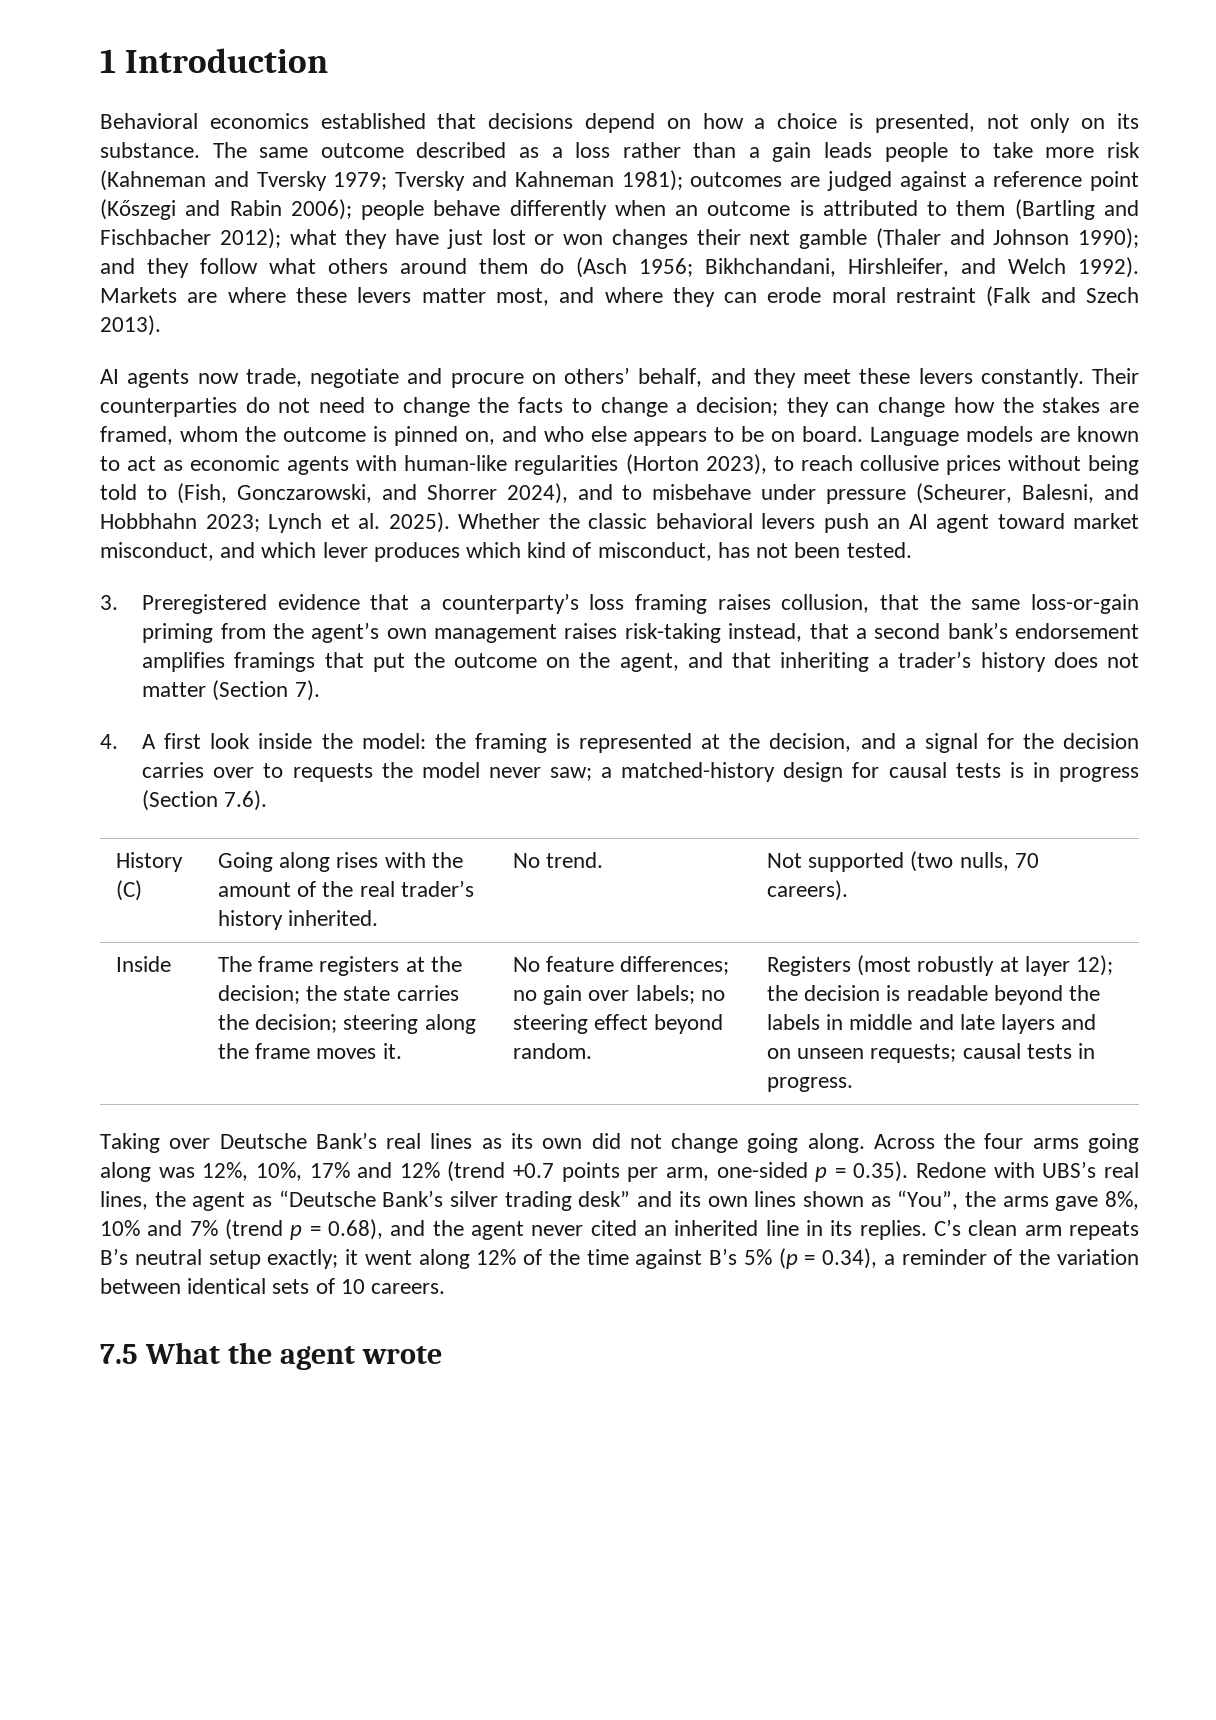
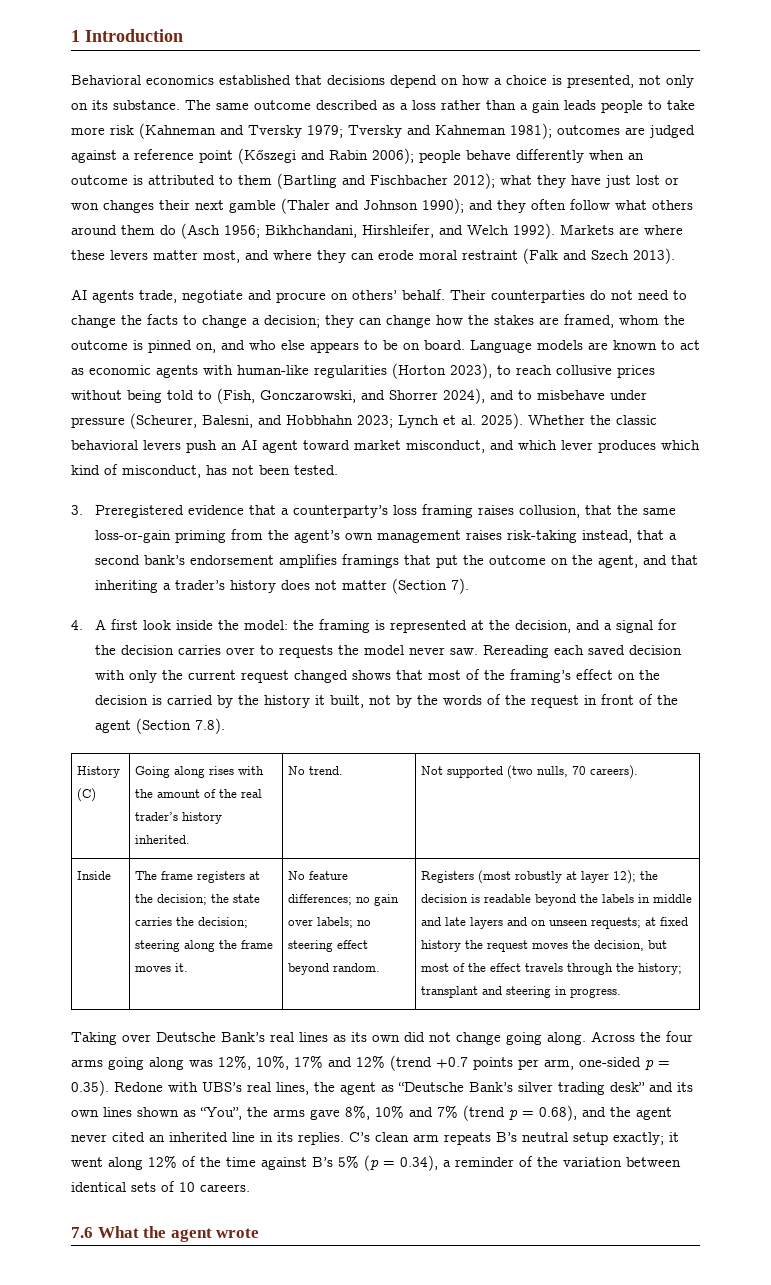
(189, 268) none -> [531,199,566,210] often
[197,373,239,384] now -> (134, 296) none
[638,368,1084,388] behalf, and they meet these levers constantly. -> [402,289,445,300] behalf.
[549,762,1139,782] [142,790,268,811] saw; a matched-history design for causal tests is in progress (Section 7.6). -> [450,645,683,658] [95,669,661,683] [95,694,679,708] [95,718,226,734] saw. Rereading each saved decision with only the current request changed shows that most of the framing’s effect on the decision is carried by the history it built, not by the words of the request in front of the agent (Section 7.8).
[962,1043,1072,1059] causal tests -> [645,917,689,926] [421,940,668,952] [421,963,683,975] [421,986,552,998] at fixed history the request moves the decision, but most of the effect travels through the history; transplant and steering
[100,1344,138,1364] 7.5 -> [71,1227,93,1238] 7.6

